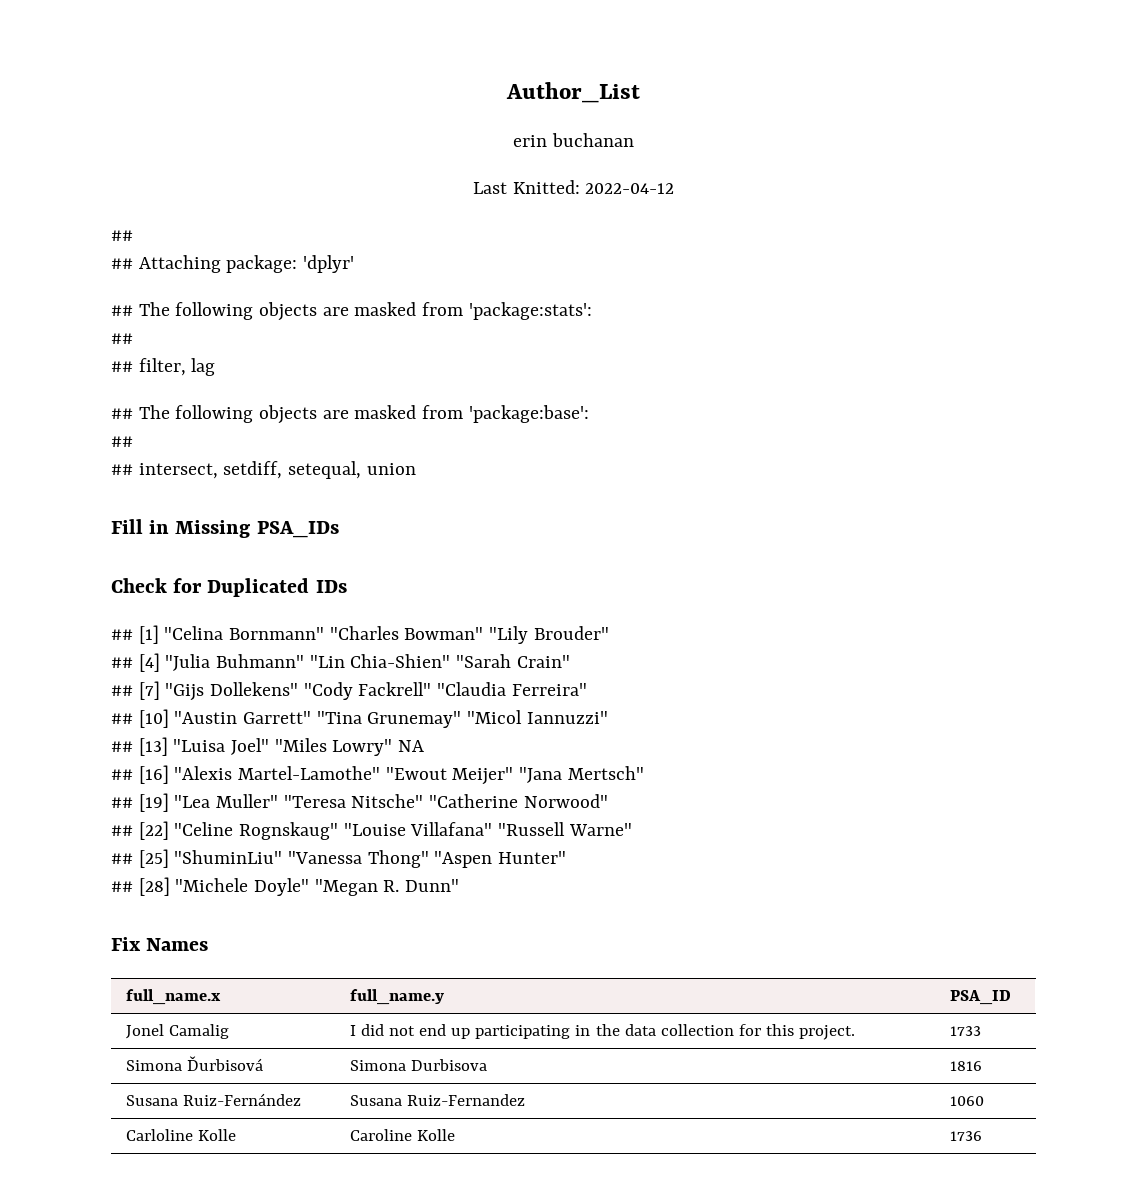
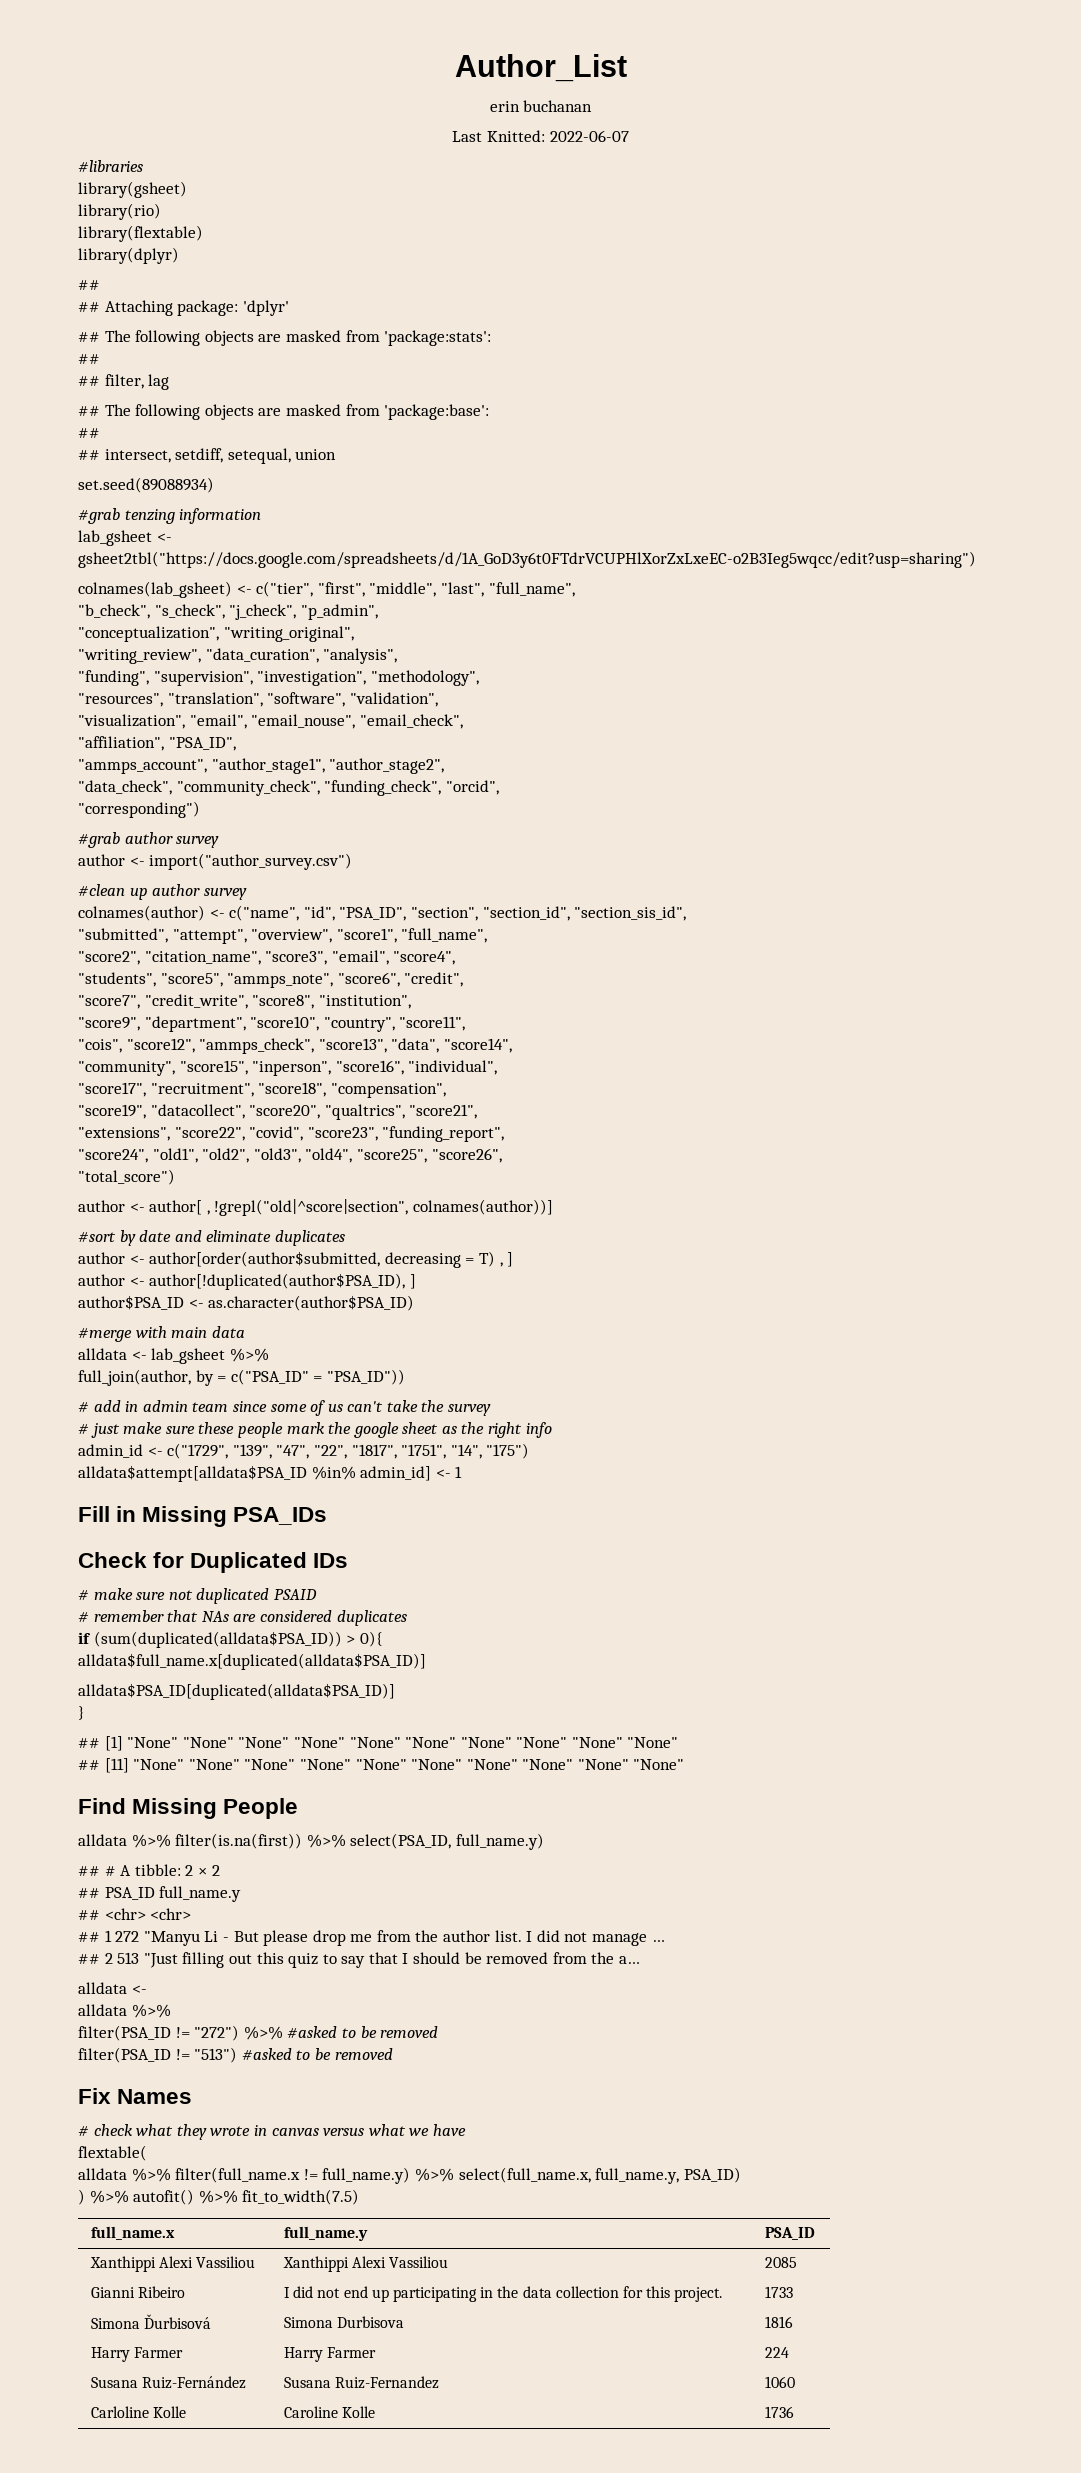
[585,183,675,194] 2022-04-12 -> [549,130,629,142] [78,160,143,172] [78,181,187,198] [78,203,161,220] [78,225,203,242] [78,247,179,264] 2022-06-07 // #libraries // library(gsheet) // library(rio) // library(flextable) // library(dplyr)
(416, 469) none -> [78,477,214,493] [78,508,262,524] [78,530,172,546] [78,551,976,568] [78,581,575,598] [78,604,378,620] [78,626,354,642] [78,648,398,664] [78,670,479,686] [78,692,438,707] [78,714,463,729] [78,736,236,751] [78,758,445,774] [78,780,499,796] [78,801,200,818] [78,832,220,848] [78,853,353,870] [78,884,247,900] [78,905,687,921] [78,928,488,944] [78,950,456,965] [78,972,464,988] [78,994,411,1009] [78,1016,466,1032] [78,1038,512,1054] [78,1060,498,1076] [78,1082,446,1098] [78,1104,478,1120] [78,1126,505,1142] [78,1148,502,1163] [78,1169,175,1185] [78,1199,553,1216] [78,1230,345,1246] [78,1251,514,1268] [78,1273,416,1290] [78,1295,415,1311] [78,1326,245,1342] [78,1348,269,1364] [78,1369,405,1386] [78,1400,492,1416] [78,1422,552,1438] [78,1443,530,1459] [78,1465,463,1482] // set.seed(89088934) // #grab tenzing information // lab_gsheet <- gsheet2tbl("https://docs.google.com/spreadsheets/d/1A_GoD3y6t0FTdrVCUPHlXorZxLxeEC-o2B3Ieg5wqcc/edit?usp=sharing") // colnames(lab_gsheet) <- c("tier", "first", "middle", "last", "full_name", // "b_check", "s_check", "j_check", "p_admin", // "conceptualization", "writing_original", // "writing_review", "data_curation", "analysis", // "funding", "supervision", "investigation", "methodology", // "resources", "translation", "software", "validation", // "visualization", "email", "email_nouse", "email_check", // "affiliation", "PSA_ID", // "ammps_account", "author_stage1", "author_stage2", // "data_check", "community_check", "funding_check", "orcid", // "corresponding") // #grab author survey // author <- import("author_survey.csv") // #clean up author survey // colnames(author) <- c("name", "id", "PSA_ID", "section", "section_id", "section_sis_id", // "submitted", "attempt", "overview", "score1", "full_name", // "score2", "citation_name", "score3", "email", "score4", // "students", "score5", "ammps_note", "score6", "credit", // "score7", "credit_write", "score8", "institution", // "score9", "department", "score10", "country", "score11", // "cois", "score12", "ammps_check", "score13", "data", "score14", // "community", "score15", "inperson", "score16", "individual", // "score17", "recruitment", "score18", "compensation", // "score19", "datacollect", "score20", "qualtrics", "score21", // "extensions", "score22", "covid", "score23", "funding_report", // "score24", "old1", "old2", "old3", "old4", "score25", "score26", // "total_score") // author <- author[ , !grepl("old|^score|section", colnames(author))] // #sort by date and eliminate duplicates // author <- author[order(author$submitted, decreasing = T) , ] // author <- author[!duplicated(author$PSA_ID), ] // author$PSA_ID <- as.character(author$PSA_ID) // #merge with main data // alldata <- lab_gsheet %>% // full_join(author, by = c("PSA_ID" = "PSA_ID")) // # add in admin team since some of us can't take the survey // # just make sure these people mark the google sheet as the right info // admin_id <- c("1729", "139", "47", "22", "1817", "1751", "14", "175") // alldata$attempt[alldata$PSA_ID %in% admin_id] <- 1
[111,625,609,644] [111,653,570,672] [111,681,587,701] [111,709,608,728] [111,737,425,756] [111,765,644,785] [111,793,608,812] [111,821,632,840] [111,849,567,868] [111,877,460,896] [111,937,209,951] [125,989,221,1005] [349,989,444,1005] [949,990,1011,1005] [125,1024,229,1039] ## [1] "Celina Bornmann" "Charles Bowman" "Lily Brouder" // ## [4] "Julia Buhmann" "Lin Chia-Shien" "Sarah Crain" // ## [7] "Gijs Dollekens" "Cody Fackrell" "Claudia Ferreira" // ## [10] "Austin Garrett" "Tina Grunemay" "Micol Iannuzzi" // ## [13] "Luisa Joel" "Miles Lowry" NA // ## [16] "Alexis Martel-Lamothe" "Ewout Meijer" "Jana Mertsch" // ## [19] "Lea Muller" "Teresa Nitsche" "Catherine Norwood" // ## [22] "Celine Rognskaug" "Louise Villafana" "Russell Warne" // ## [25] "ShuminLiu" "Vanessa Thong" "Aspen Hunter" // ## [28] "Michele Doyle" "Megan R. Dunn" // Fix Names // full_name.x | full_name.y | PSA_ID // Jonel Camalig -> [78,1588,317,1604] [78,1610,407,1626] [78,1631,383,1648] [78,1653,426,1670] [78,1683,395,1700] [78,1706,85,1720] [78,1736,679,1751] [78,1758,685,1773] [78,1798,299,1819] [78,1833,544,1850] [78,1864,220,1876] [78,1886,242,1902] [78,1908,192,1920] [78,1930,665,1946] [78,1952,641,1968] [78,1982,147,1994] [78,2004,171,2018] [78,2025,439,2041] [78,2047,393,2063] [78,2088,193,2104] [78,2124,466,2140] [78,2145,147,2161] [78,2167,741,2184] [78,2189,360,2205] [91,2226,176,2240] [284,2226,369,2241] [765,2227,816,2240] [90,2256,256,2272] [283,2256,449,2272] [765,2257,798,2268] [91,2286,186,2298] # make sure not duplicated PSAID // # remember that NAs are considered duplicates // if (sum(duplicated(alldata$PSA_ID)) > 0){ // alldata$full_name.x[duplicated(alldata$PSA_ID)] // alldata$PSA_ID[duplicated(alldata$PSA_ID)] // } // ## [1] "None" "None" "None" "None" "None" "None" "None" "None" "None" "None" // ## [11] "None" "None" "None" "None" "None" "None" "None" "None" "None" "None" // Find Missing People // alldata %>% filter(is.na(first)) %>% select(PSA_ID, full_name.y) // ## # A tibble: 2 × 2 // ## PSA_ID full_name.y // ## <chr> <chr> // ## 1 272 "Manyu Li - But please drop me from the author list. I did not manage … // ## 2 513 "Just filling out this quiz to say that I should be removed from the a… // alldata <- // alldata %>% // filter(PSA_ID != "272") %>% #asked to be removed // filter(PSA_ID != "513") #asked to be removed // Fix Names // # check what they wrote in canvas versus what we have // flextable( // alldata %>% filter(full_name.x != full_name.y) %>% select(full_name.x, full_name.y, PSA_ID) // ) %>% autofit() %>% fit_to_width(7.5) // full_name.x | full_name.y | PSA_ID // Xanthippi Alexi Vassiliou | Xanthippi Alexi Vassiliou | 2085 // Gianni Ribeiro
(982, 1066) none -> [91,2347,184,2362] [284,2347,377,2362] [765,2347,790,2358] // Harry Farmer | Harry Farmer | 224

